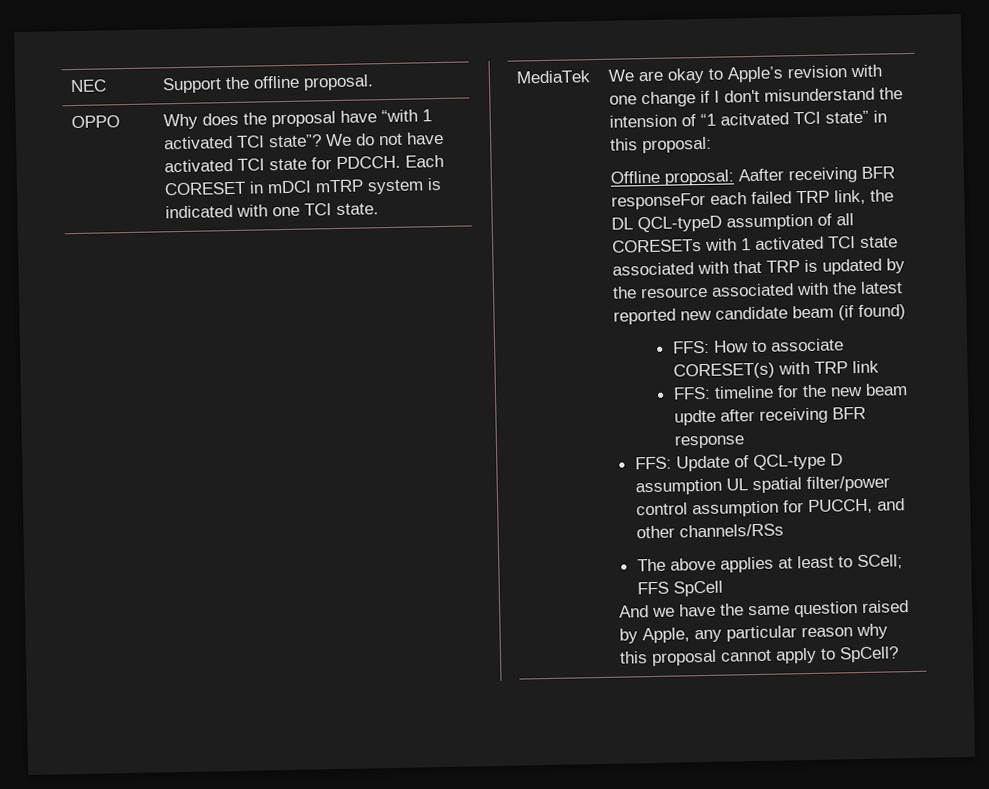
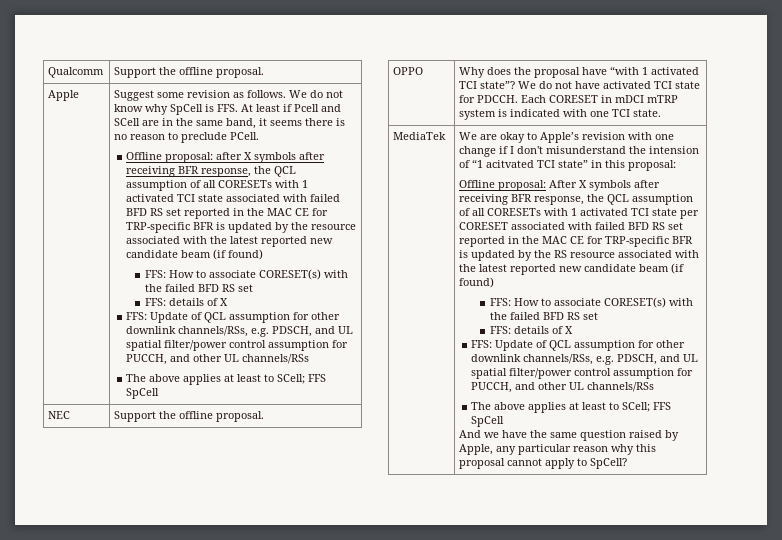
(70, 86) none -> [48,67,105,78] [114,67,265,78] [48,90,80,101] [114,90,344,101] [114,104,342,115] [114,118,346,129] [114,132,260,143] [126,152,326,163] [126,166,297,177] [126,180,309,191] [126,194,341,202] [126,208,329,219] [126,222,357,233] [126,236,334,247] [126,249,264,260] [145,269,349,280] [145,284,254,292] [145,298,229,306] [126,312,341,323] [126,326,354,337] [126,340,349,351] [126,354,310,365] [126,374,327,385] [126,388,160,399] Qualcomm | Support the offline proposal. // Apple | Suggest some revision as follows. We do not know why SpCell is FFS. At least if Pcell and SCell are in the same band, it seems there is no reason to preclude PCell. // Offline proposal: after X symbols after receiving BFR response, the QCL assumption of all CORESETs with 1 activated TCI state associated with failed BFD RS set reported in the MAC CE for TRP-specific BFR is updated by the resource associated with the latest reported new candidate beam (if found) // FFS: How to associate CORESET(s) with the failed BFD RS set // FFS: details of X // FFS: Update of QCL assumption for other downlink channels/RSs, e.g. PDSCH, and UL spatial filter/power control assumption for PUCCH, and other UL channels/RSs // The above applies at least to SCell; FFS SpCell //
[738,166,896,184] [611,189,895,210] [611,213,855,233] [612,236,899,253] [612,258,906,276] [612,286,638,299] Aafter receiving BFR responseFor each failed TRP link, the DL QCL-typeD assumption of all CORESETs with 1 activated TCI state associated with that TRP is updated by the -> [549,180,661,191] [459,194,694,205] [459,208,700,219] [459,222,684,230] [459,236,694,247] [459,250,568,261] After X symbols after receiving BFR response, the QCL assumption of all CORESETs with 1 activated TCI state per CORESET associated with failed BFD RS set reported in the MAC CE for TRP-specific BFR is updated by the RS
[813,360,879,374] [672,383,908,400] [673,406,866,426] [673,434,745,449] [634,453,843,472] [634,475,890,496] [635,498,905,518] [635,525,675,539] TRP link // FFS: timeline for the new beam updte after receiving BFR response // FFS: Update of QCL-type D assumption UL spatial filter/power control assumption for PUCCH, and other -> [490,312,599,320] [490,326,574,334] [471,340,686,351] [471,354,699,365] [471,368,694,379] [471,382,585,393] the failed BFD RS set // FFS: details of X // FFS: Update of QCL assumption for other downlink channels/RSs, e.g. PDSCH, and UL spatial filter/power control assumption for PUCCH, and other UL

